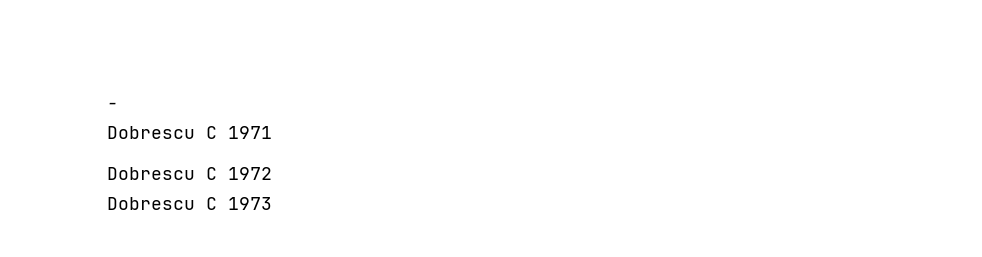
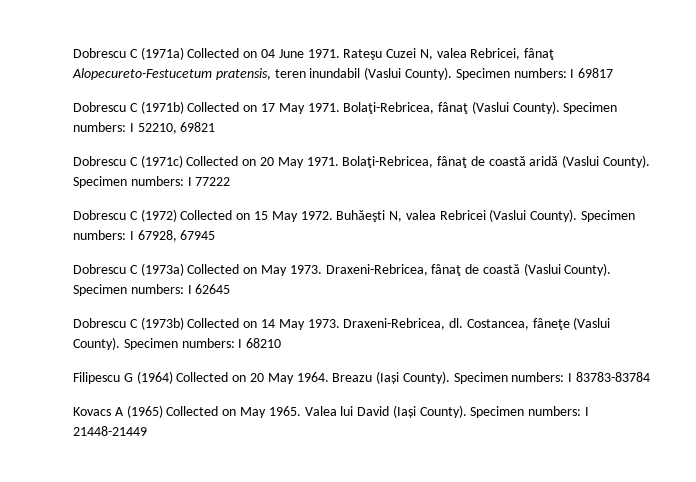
[107,102,119,109] [107,126,273,139] [107,167,273,180] [107,197,273,210] - // Dobrescu C 1971 // Dobrescu C 1972 // Dobrescu C 1973 -> [73,47,555,60] [72,67,614,80] [73,101,618,114] [73,122,216,134] [73,155,651,168] [73,176,231,188] [73,209,636,222] [73,230,216,242] [73,263,612,276] [73,284,231,296] [73,317,611,330] [73,337,282,350] [73,371,651,384] [73,405,590,418] [73,426,148,436] Dobrescu C (1971a) Collected on 04 June 1971. Rateşu Cuzei N, valea Rebricei, fânaţ Alopecureto-Festucetum pratensis, teren inundabil (Vaslui County). Specimen numbers: I 69817 // Dobrescu C (1971b) Collected on 17 May 1971. Bolaţi-Rebricea, fânaţ (Vaslui County). Specimen numbers: I 52210, 69821 // Dobrescu C (1971c) Collected on 20 May 1971. Bolaţi-Rebricea, fânaţ de coastă aridă (Vaslui County). Specimen numbers: I 77222 // Dobrescu C (1972) Collected on 15 May 1972. Buhăeşti N, valea Rebricei (Vaslui County). Specimen numbers: I 67928, 67945 // Dobrescu C (1973a) Collected on May 1973. Draxeni-Rebricea, fânaţ de coastă (Vaslui County). Specimen numbers: I 62645 // Dobrescu C (1973b) Collected on 14 May 1973. Draxeni-Rebricea, dl. Costancea, fâneţe (Vaslui County). Specimen numbers: I 68210 // Filipescu G (1964) Collected on 20 May 1964. Breazu (Iași County). Specimen numbers: I 83783-83784 // Kovacs A (1965) Collected on May 1965. Valea lui David (Iași County). Specimen numbers: I 21448-21449

